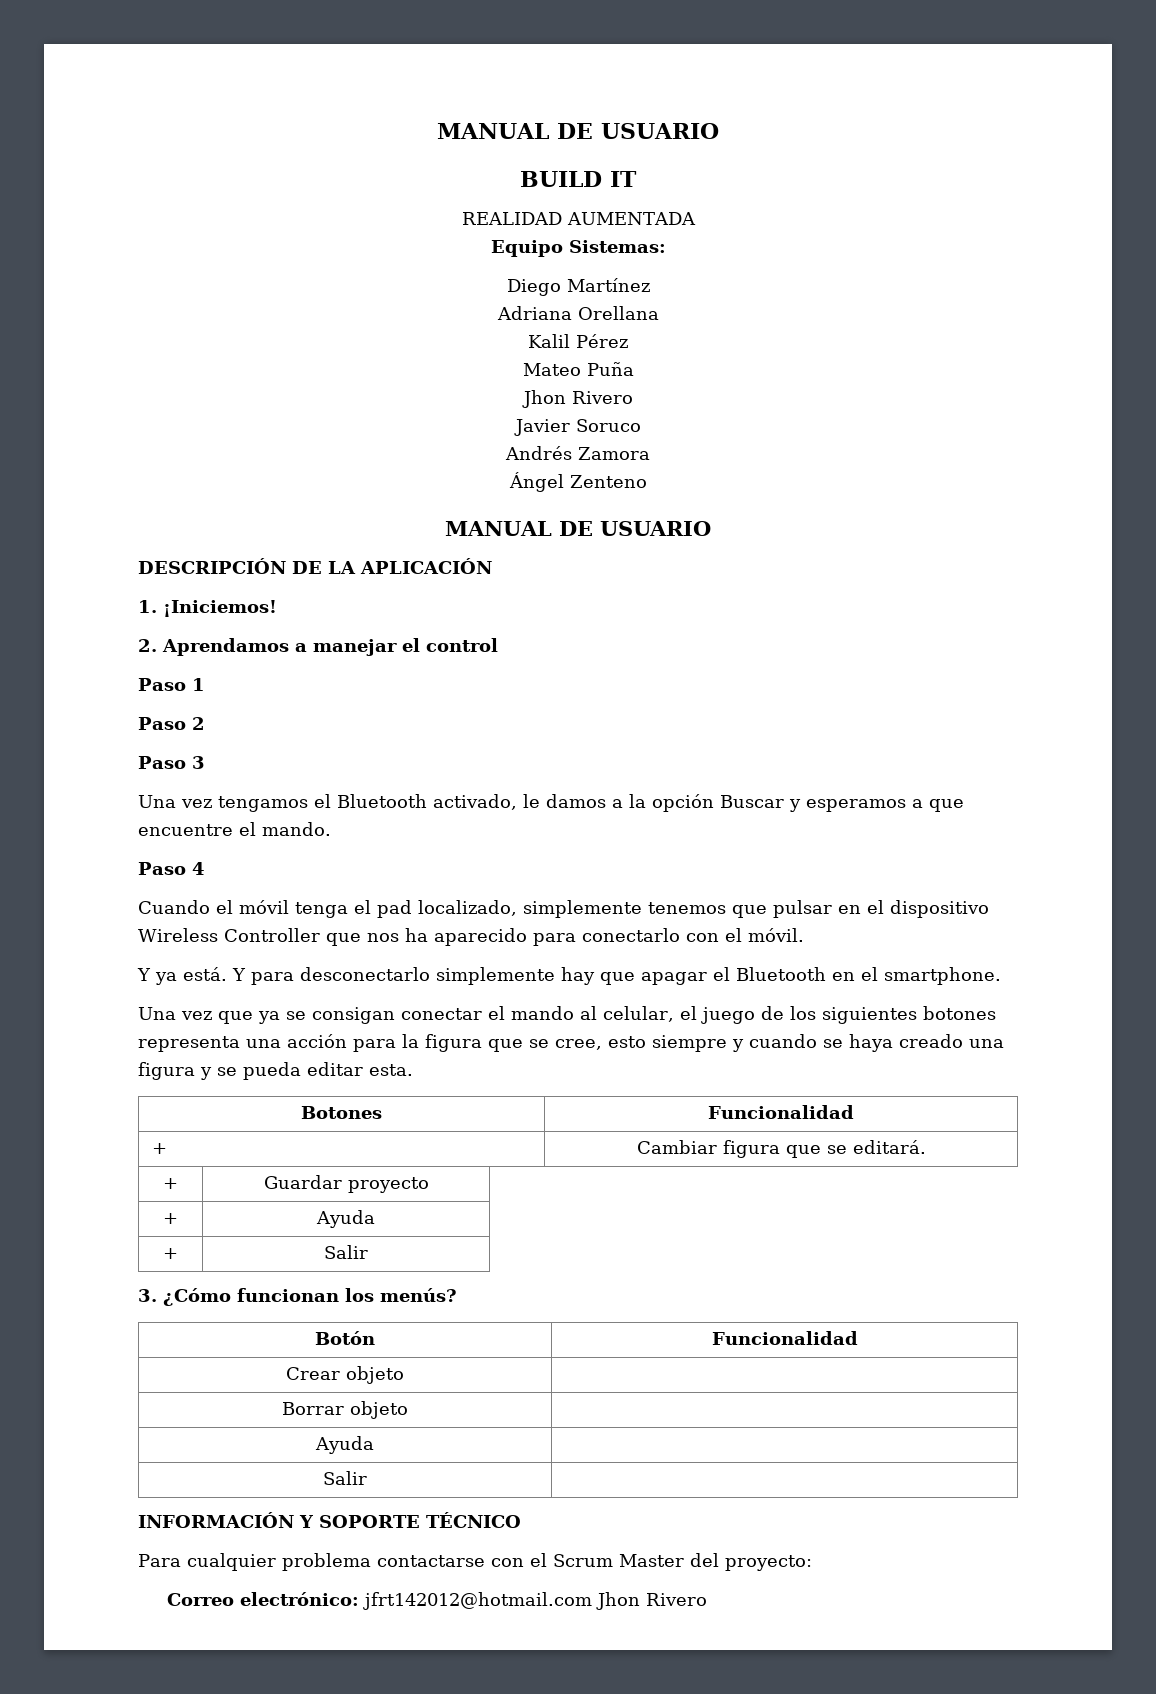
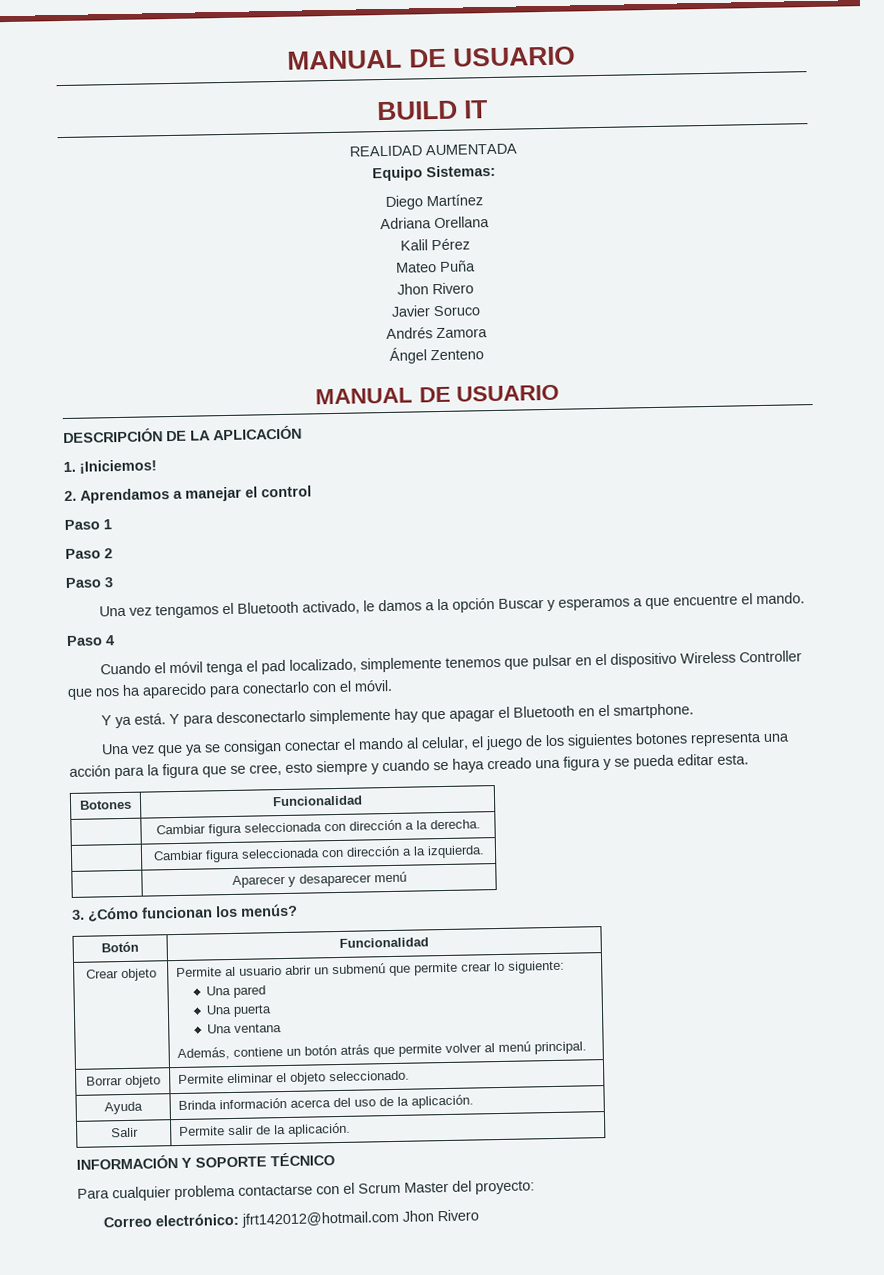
[151,1143,167,1154] [636,1140,926,1158] [163,1178,178,1189] [263,1175,429,1193] [163,1213,178,1224] [316,1210,376,1228] [163,1248,178,1259] [324,1245,368,1259] + | Cambiar figura que se editará. // + | Guardar proyecto // + | Ayuda // + | Salir -> [155,819,481,837] [152,845,485,863] [231,871,407,888] | Cambiar figura seleccionada con dirección a la derecha. // | Cambiar figura seleccionada con dirección a la izquierda. // | Aparecer y desaparecer menú
[282,1401,408,1419] [315,1436,375,1454] [323,1471,367,1485] // Borrar objeto | // Ayuda | // Salir | -> [176,960,566,978] [205,985,266,998] [205,1004,272,1017] [206,1023,282,1034] [177,1041,588,1061] [85,1075,161,1089] [178,1070,411,1085] [104,1101,143,1115] [178,1094,475,1110] [110,1127,139,1138] [179,1122,352,1137] Permite al usuario abrir un submenú que permite crear lo siguiente: // Una pared // Una puerta // Una ventana // Además, contiene un botón atrás que permite volver al menú principal. // Borrar objeto | Permite eliminar el objeto seleccionado. // Ayuda | Brinda información acerca del uso de la aplicación. // Salir | Permite salir de la aplicación.

